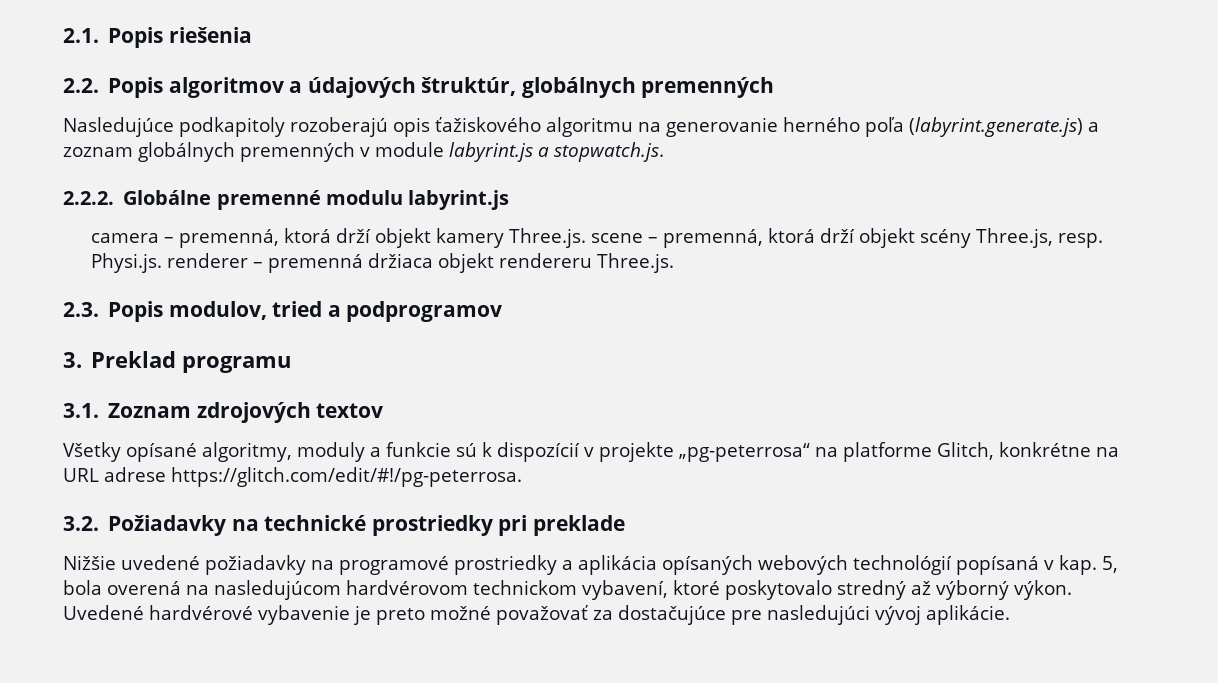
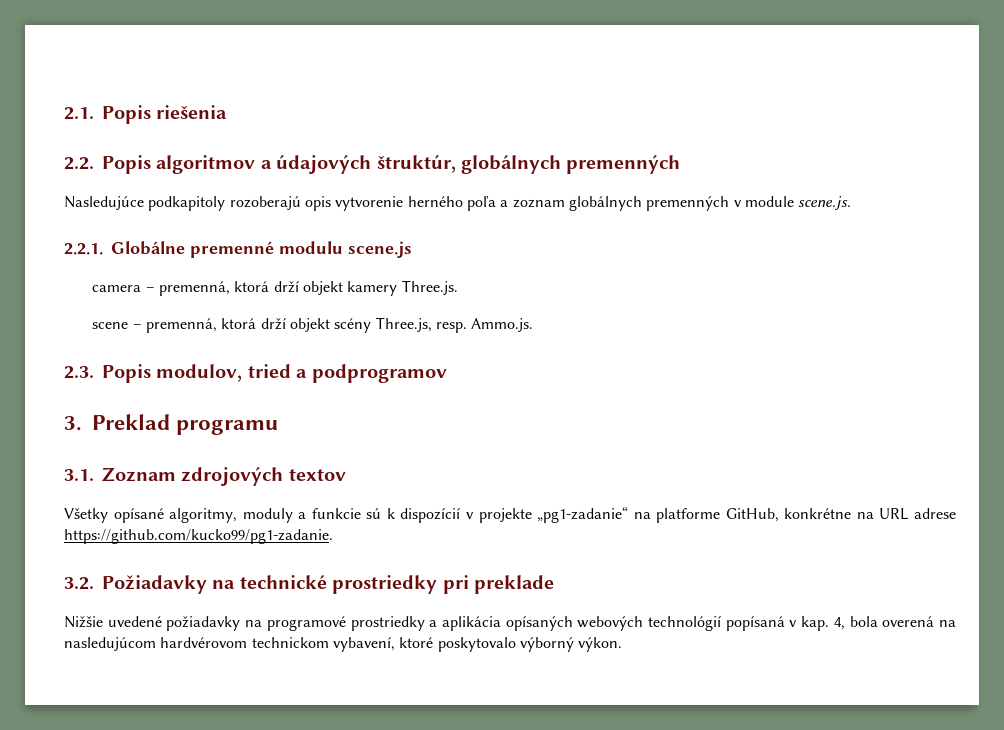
[435,117,778,137] ťažiskového algoritmu na generovanie -> [335,196,404,211] vytvorenie
[909,117,1083,137] (labyrint.generate.js) -> (496, 203) none
[449,142,664,162] [63,191,114,205] labyrint.js a stopwatch.js. // 2.2.2. -> [798,196,852,210] [64,243,103,255] scene.js. // 2.2.1.
[408,190,510,210] labyrint.js -> [348,241,412,258] scene.js
(586, 238) none -> (458, 287) //
[90,253,674,273] Physi.js. renderer – premenná držiaca objekt rendereru Three.js. -> [471,318,534,332] Ammo.js.
[678,443,810,462] „pg-peterrosa“ -> [537,506,629,523] „pg1-zadanie“
[936,442,994,460] Glitch, -> [725,508,779,522] GitHub,
[171,467,522,487] https://glitch.com/edit/#!/pg-peterrosa. -> [64,529,333,544] https://github.com/kucko99/pg1-zadanie.
[1102,556,1118,573] 5, -> [833,617,845,630] 4,
[837,580,1072,600] [63,605,1010,625] stredný až výborný výkon. Uvedené hardvérové vybavenie je preto možné považovať za dostačujúce pre nasledujúci vývoj aplikácie. -> [519,637,623,652] výborný výkon.

